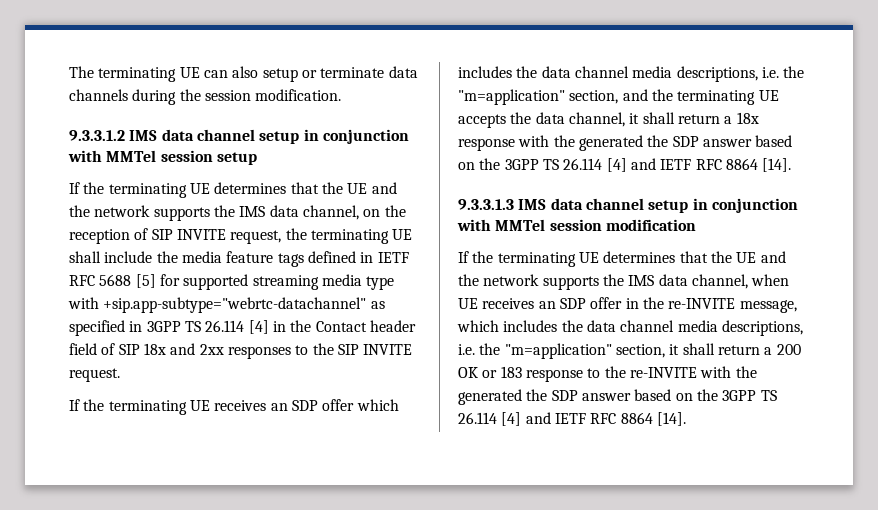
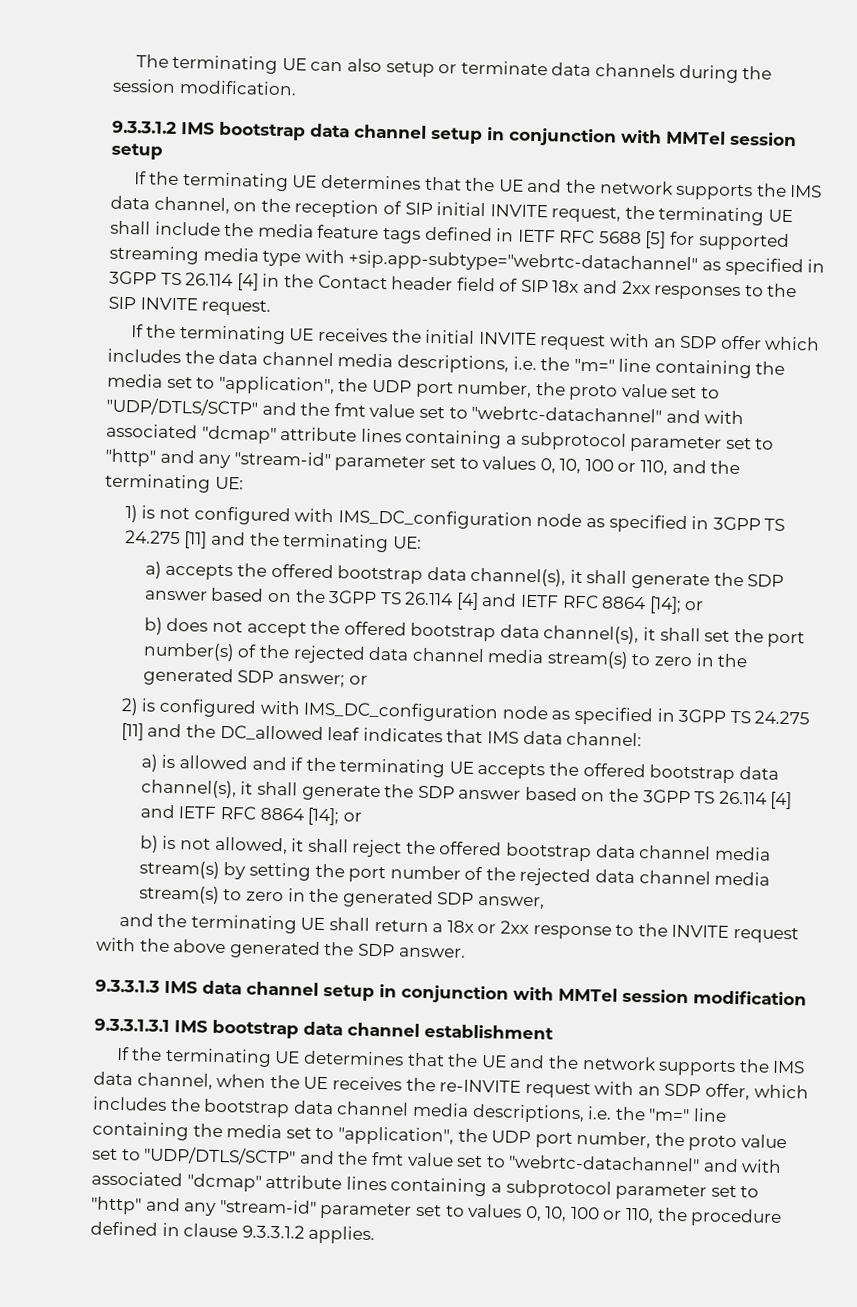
(158, 135) none -> [219,121,306,141] bootstrap
(173, 234) none -> [436,202,487,217] initial
(267, 405) none -> [391,329,651,351] the initial INVITE request with
[458,89,779,105] [458,112,759,128] [458,135,643,151] "m=application" section, and the terminating UE accepts the data channel, it shall return a 18x response with the generated -> [573,358,786,379] [107,373,721,401] [106,397,745,425] [106,423,775,453] [105,448,741,476] [105,473,244,493] [124,505,786,534] [124,530,422,553] [144,561,711,590] "m=" line containing the media set to "application", the UDP port number, the proto value set to "UDP/DTLS/SCTP" and the fmt value set to "webrtc-datachannel" and with associated "dcmap" attribute lines containing a subprotocol parameter set to "http" and any "stream-id" parameter set to values 0, 10, 100 or 110, and the terminating UE: // 1) is not configured with IMS_DC_configuration node as specified in 3GPP TS 24.275 [11] and the terminating UE: // a) accepts the offered bootstrap data channel(s), it shall generate
[762,158,792,172] [14]. -> [648,596,705,614] [143,617,806,648] [142,642,749,669] [142,667,368,688] [120,697,811,726] [120,722,643,747] [140,754,779,784] [140,779,793,810] [139,804,362,826] [139,835,771,862] [138,860,771,887] [138,885,545,910] [118,912,799,944] [96,937,466,959] [14]; or // b) does not accept the offered bootstrap data channel(s), it shall set the port number(s) of the rejected data channel media stream(s) to zero in the generated SDP answer; or // 2) is configured with IMS_DC_configuration node as specified in 3GPP TS 24.275 [11] and the DC_allowed leaf indicates that IMS data channel: // a) is allowed and if the terminating UE accepts the offered bootstrap data channel(s), it shall generate the SDP answer based on the 3GPP TS 26.114 [4] and IETF RFC 8864 [14]; or // b) is not allowed, it shall reject the offered bootstrap data channel media stream(s) by setting the port number of the rejected data channel media stream(s) to zero in the generated SDP answer, // and the terminating UE shall return a 18x or 2xx response to the INVITE request with the above generated the SDP answer.
(696, 225) none -> [94,1018,554,1040] // 9.3.3.1.3.1 IMS bootstrap data channel establishment
[458,297,797,313] [457,320,803,336] [458,343,801,359] [458,366,757,382] [458,389,777,405] [458,412,686,426] UE receives an SDP offer in the re-INVITE message, which includes the data channel media descriptions, i.e. the "m=application" section, it shall return a 200 OK or 183 response to the re-INVITE with the generated the SDP answer based on the 3GPP TS 26.114 [4] and IETF RFC 8864 [14]. -> [269,1074,809,1101] [93,1096,727,1124] [92,1121,788,1152] [92,1146,783,1174] [91,1171,760,1201] [90,1196,783,1228] [90,1221,376,1245] the UE receives the re-INVITE request with an SDP offer, which includes the bootstrap data channel media descriptions, i.e. the "m=" line containing the media set to "application", the UDP port number, the proto value set to "UDP/DTLS/SCTP" and the fmt value set to "webrtc-datachannel" and with associated "dcmap" attribute lines containing a subprotocol parameter set to "http" and any "stream-id" parameter set to values 0, 10, 100 or 110, the procedure defined in clause 9.3.3.1.2 applies.

